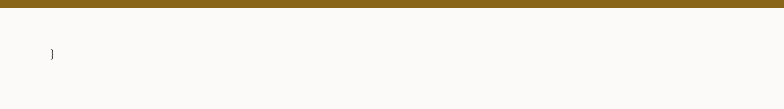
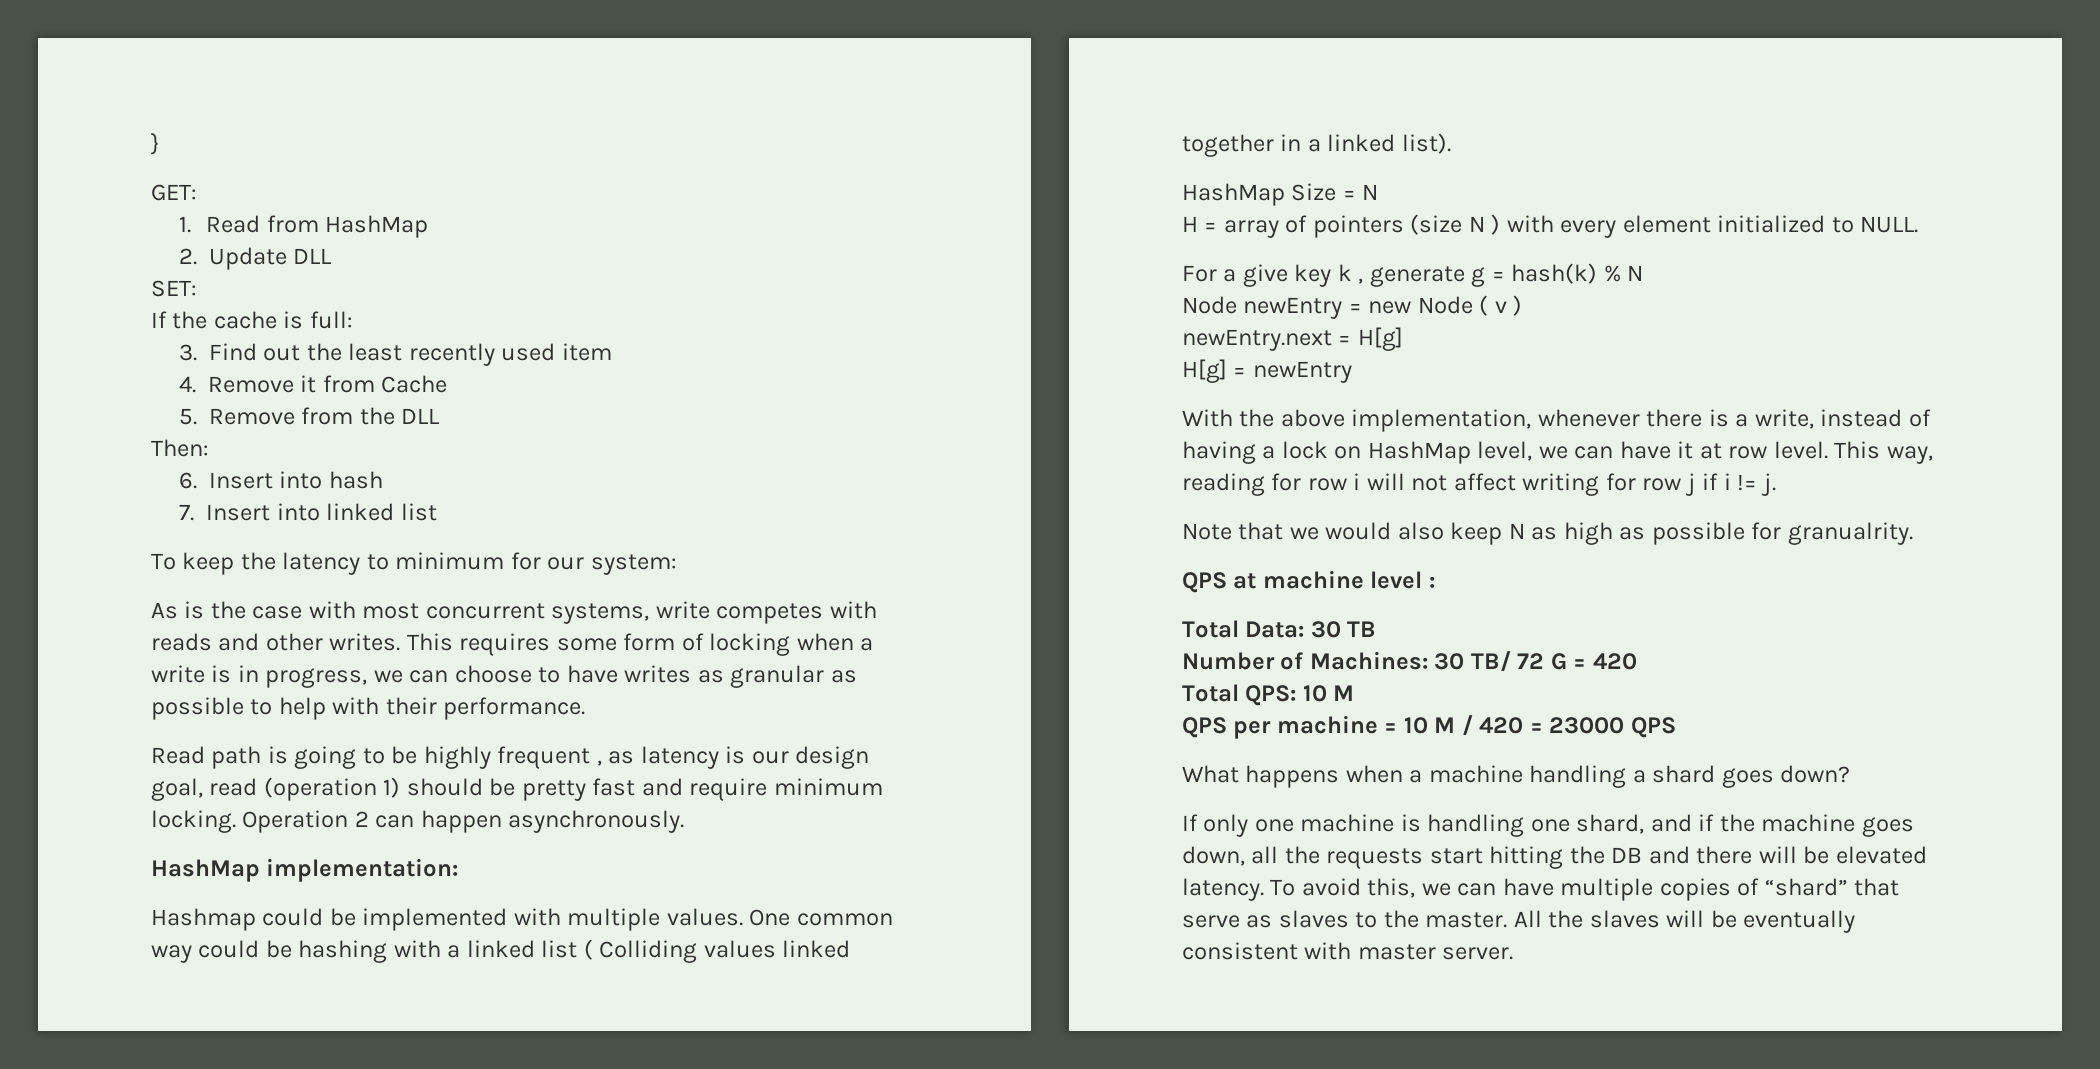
(55, 54) none -> [151,184,197,201] [178,215,429,238] [178,247,332,270] [151,280,197,297] [151,311,353,329] [178,343,612,366] [178,375,448,393] [178,407,440,425] [151,439,209,457] [178,471,383,489] [178,503,437,521] [151,552,677,575] [151,601,877,624] [151,633,874,656] [151,665,857,688] [151,697,586,720] [151,746,870,769] [151,777,883,801] [151,810,685,833] [151,858,459,882] [151,908,893,931] [151,939,851,963] [1182,133,1451,157] [1182,183,1379,206] [1182,214,1919,238] [1182,263,1644,287] [1182,295,1523,319] [1182,327,1403,351] [1182,359,1352,383] [1182,409,1931,432] [1182,441,1933,464] [1182,473,1776,496] [1182,522,1913,545] [1182,570,1435,593] [1182,620,1377,638] [1182,651,1637,671] [1182,684,1355,706] [1182,715,1676,739] [1182,765,1851,788] [1182,814,1914,837] [1182,846,1927,869] [1182,878,1900,901] [1182,910,1856,933] [1182,942,1514,960] // GET: // 1. Read from HashMap // 2. Update DLL // SET: // If the cache is full: // 3. Find out the least recently used item // 4. Remove it from Cache // 5. Remove from the DLL // Then: // 6. Insert into hash // 7. Insert into linked list // To keep the latency to minimum for our system: // As is the case with most concurrent systems, write competes with reads and other writes. This requires some form of locking when a write is in progress, we can choose to have writes as granular as possible to help with their performance. // Read path is going to be highly frequent , as latency is our design goal, read (operation 1) should be pretty fast and require minimum locking. Operation 2 can happen asynchronously. // HashMap implementation: // Hashmap could be implemented with multiple values. One common way could be hashing with a linked list ( Colliding values linked together in a linked list). // HashMap Size = N // H = array of pointers (size N ) with every element initialized to NULL. // For a give key k , generate g = hash(k) % N // Node newEntry = new Node ( v ) // newEntry.next = H[g] // H[g] = newEntry // With the above implementation, whenever there is a write, instead of having a lock on HashMap level, we can have it at row level. This way, reading for row i will not affect writing for row j if i != j. // Note that we would also keep N as high as possible for granualrity. // QPS at machine level : // Total Data: 30 TB // Number of Machines: 30 TB/ 72 G = 420 // Total QPS: 10 M // QPS per machine = 10 M / 420 = 23000 QPS // What happens when a machine handling a shard goes down? // If only one machine is handling one shard, and if the machine goes down, all the requests start hitting the DB and there will be elevated latency. To avoid this, we can have multiple copies of “shard” that serve as slaves to the master. All the slaves will be eventually consistent with master server.

